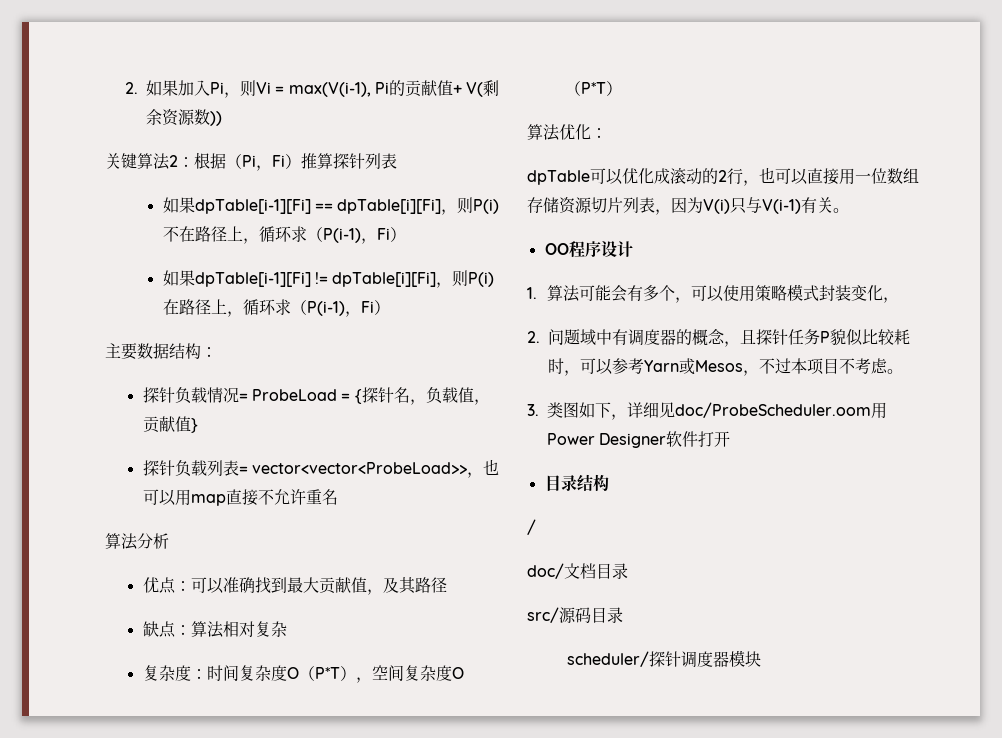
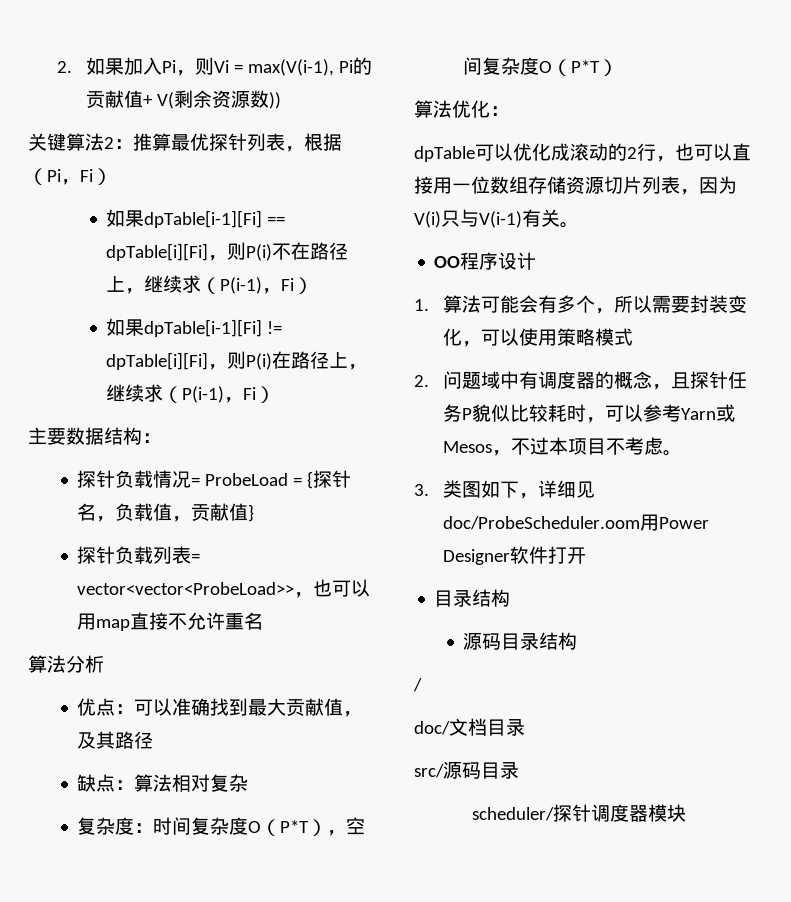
(194, 162) none -> [133,133,304,152] 推算最优探针列表，
[301,153,397,169] 推算探针列表 -> (112, 176) none
[258,226,292,242] 循环 -> [144,275,183,293] 继续
[242,299,276,315] 循环 -> [106,384,145,402] 继续
(691, 300) none -> [614,295,748,313] [443,328,482,347] 所以需要封装变化，
[818,285,899,303] 封装变化， -> (634, 337) none
(609, 482) none -> [463,632,578,650] // 源码目录结构

